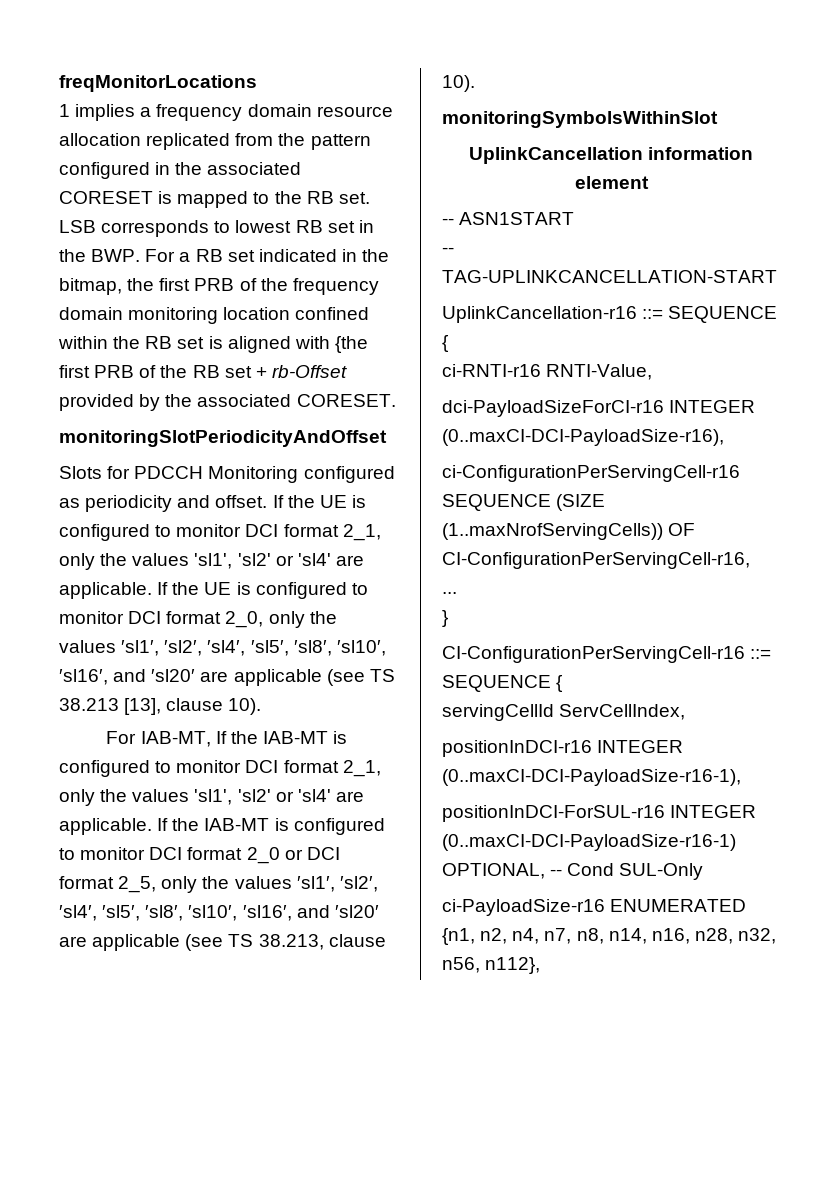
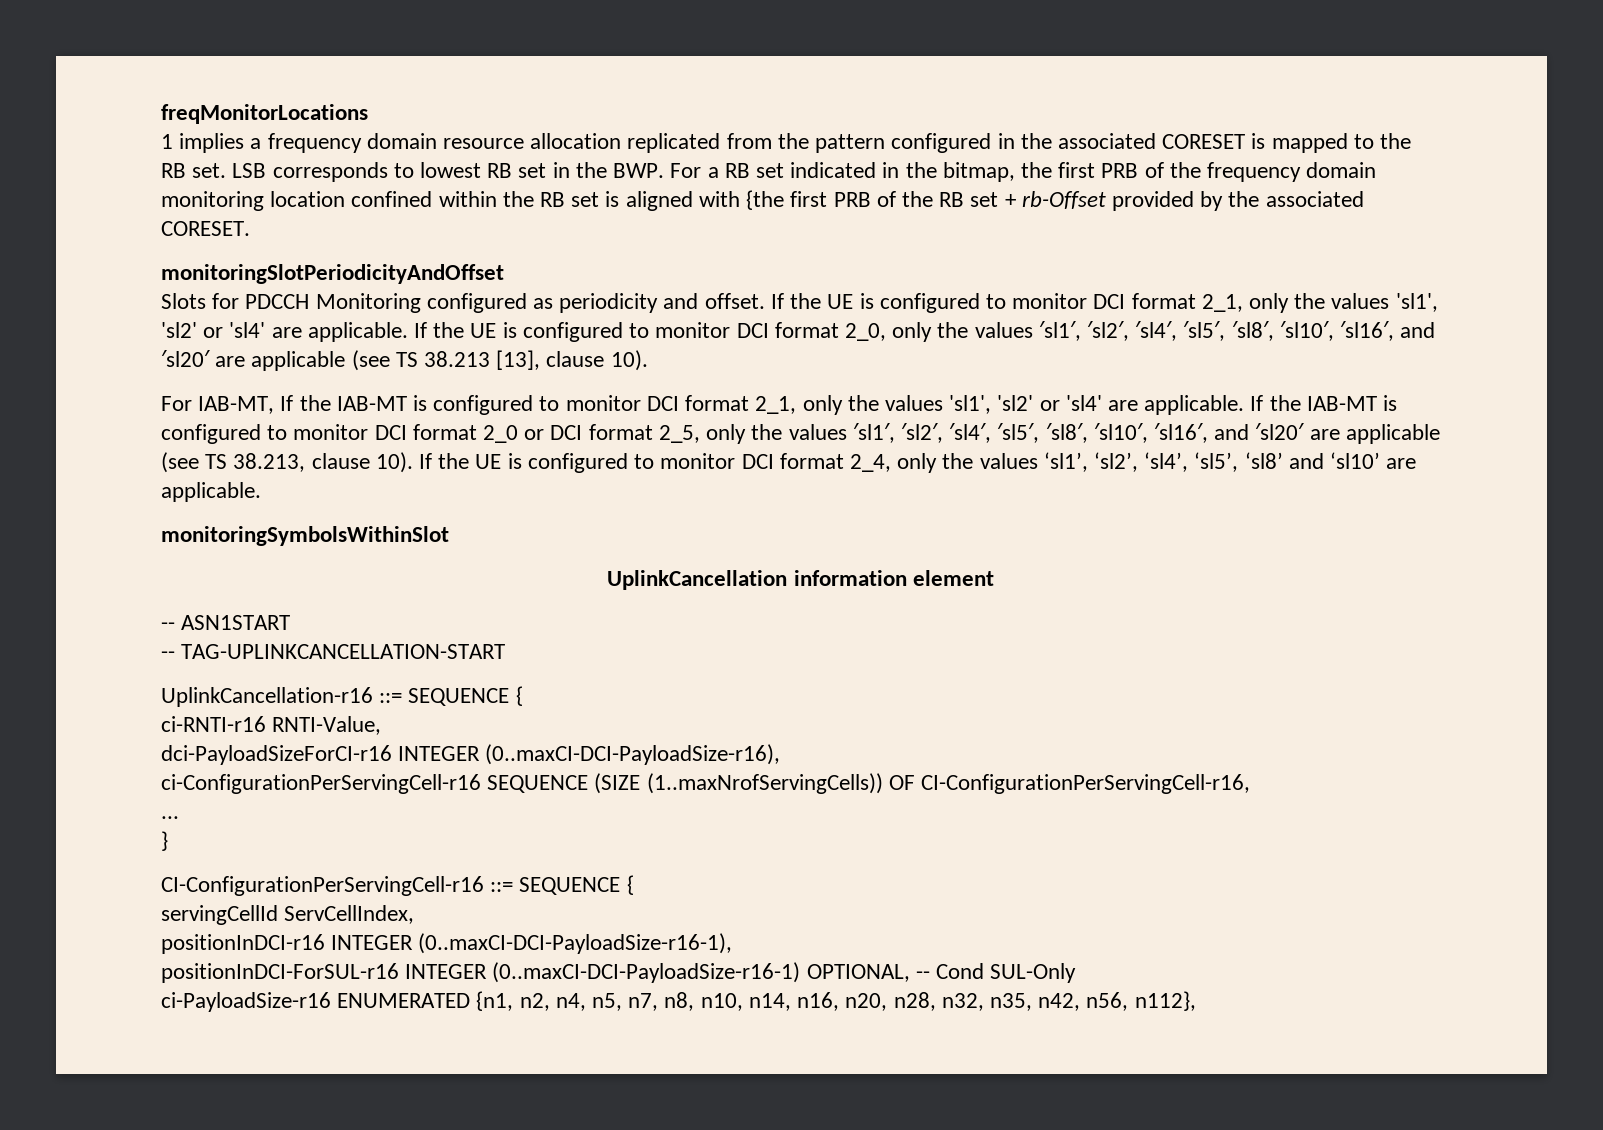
(475, 83) none -> [419,452,1417,473] [161,482,261,502] If the UE is configured to monitor DCI format 2_4, only the values ‘sl1’, ‘sl2’, ‘sl4’, ‘sl5’, ‘sl8’ and ‘sl10’ are applicable.
(540, 936) none -> [592,993,623,1011] n5,
(604, 936) none -> [700,993,743,1011] n10,
(690, 936) none -> [845,993,888,1011] n20,
(777, 936) none -> [989,993,1081,1011] n35, n42,

